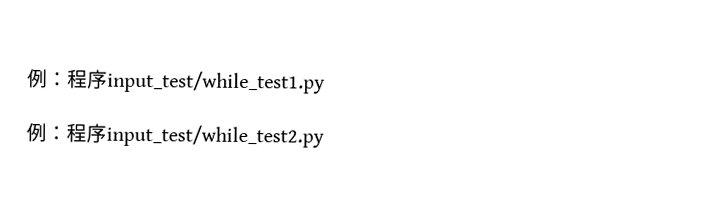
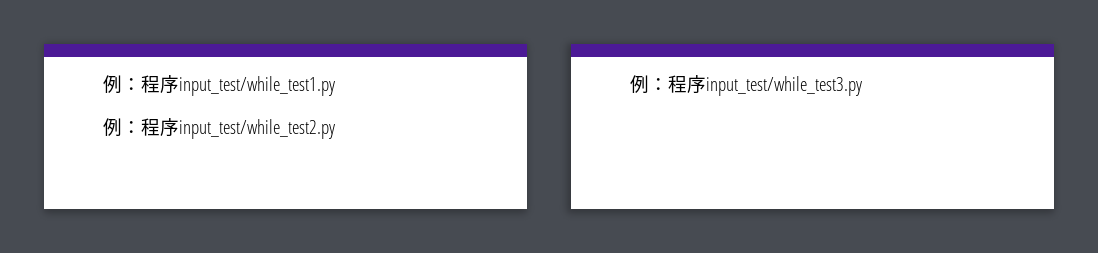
(324, 136) none -> [630,75,862,96] // 例：程序input_test/while_test3.py

